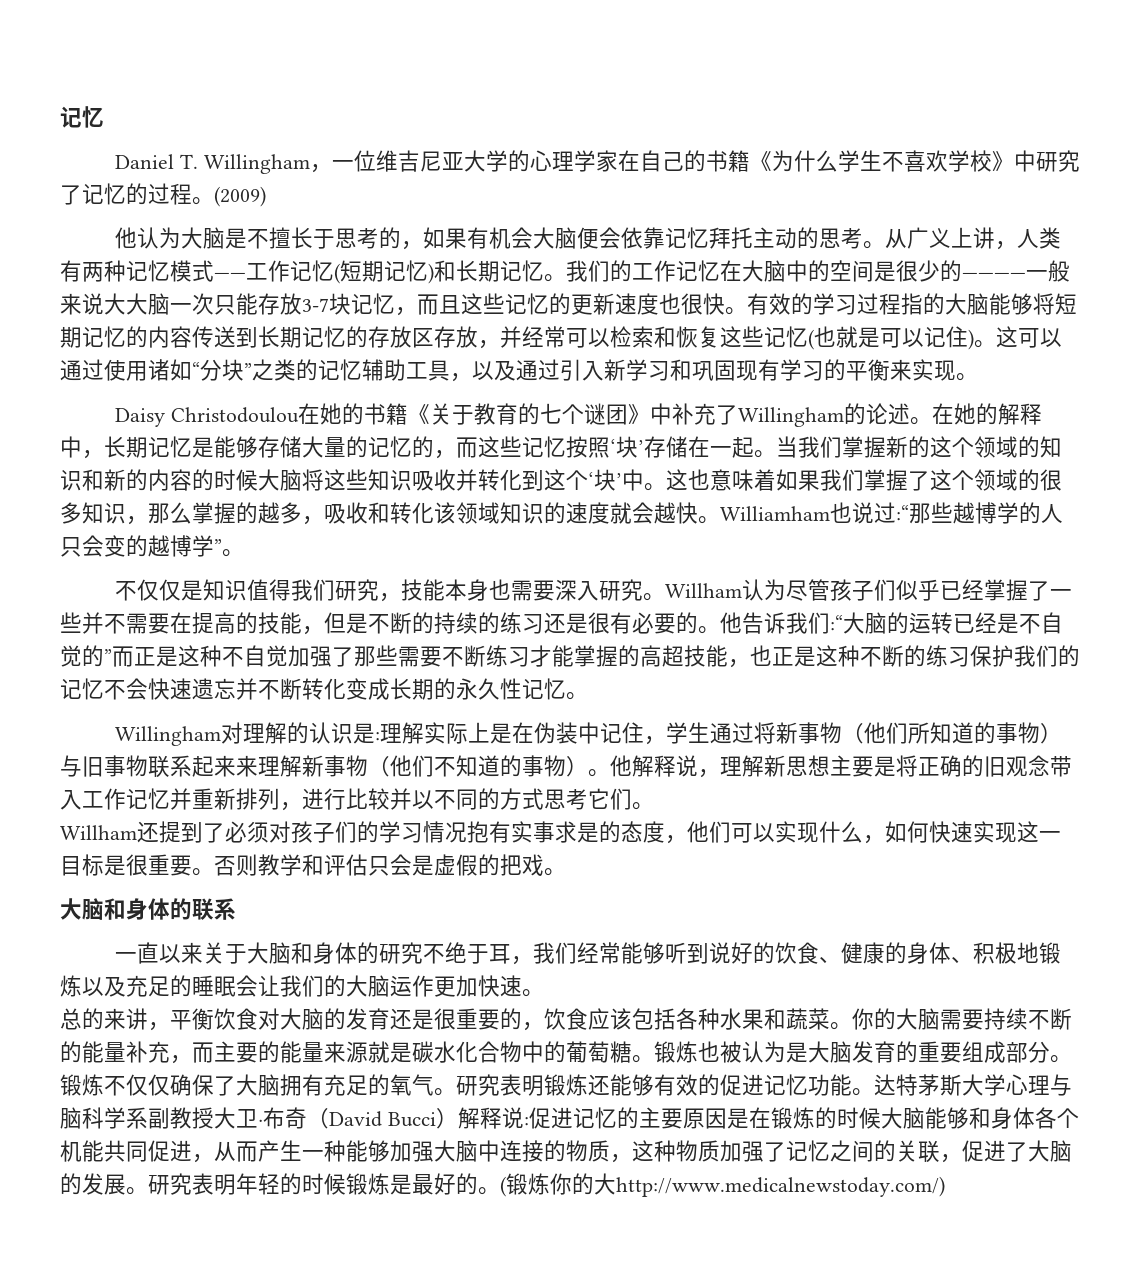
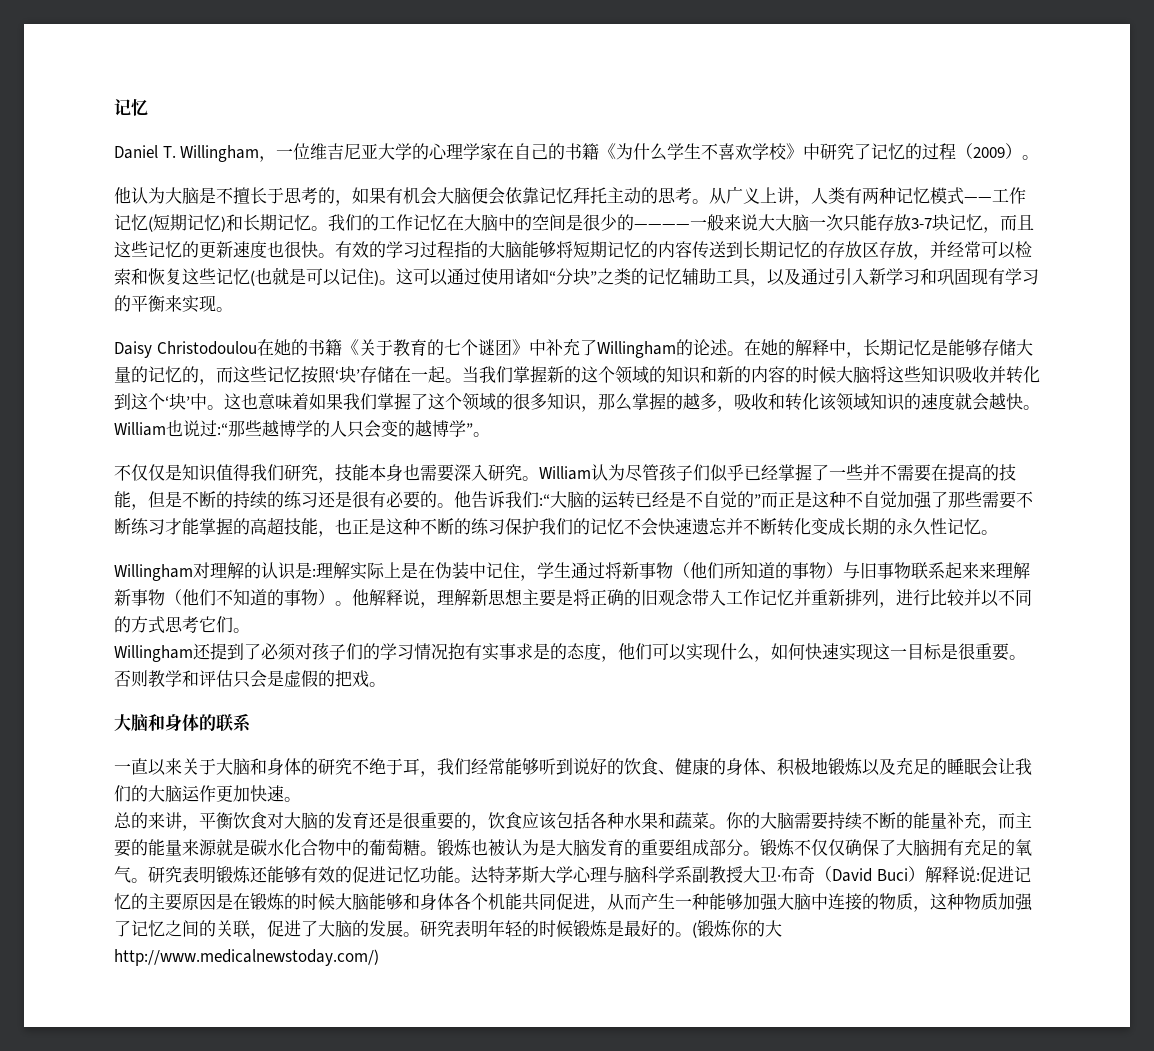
[192,186,266,207] 。(2009) -> [956,143,1040,160] （2009）。
[720,506,830,521] Williamham -> [114,422,166,436] William
[665,583,743,598] Willham -> [539,466,591,480] William
[60,825,137,840] Willham -> [114,645,193,662] Willingham
[387,1112,436,1127] Bucci -> [876,868,908,881] Buci

